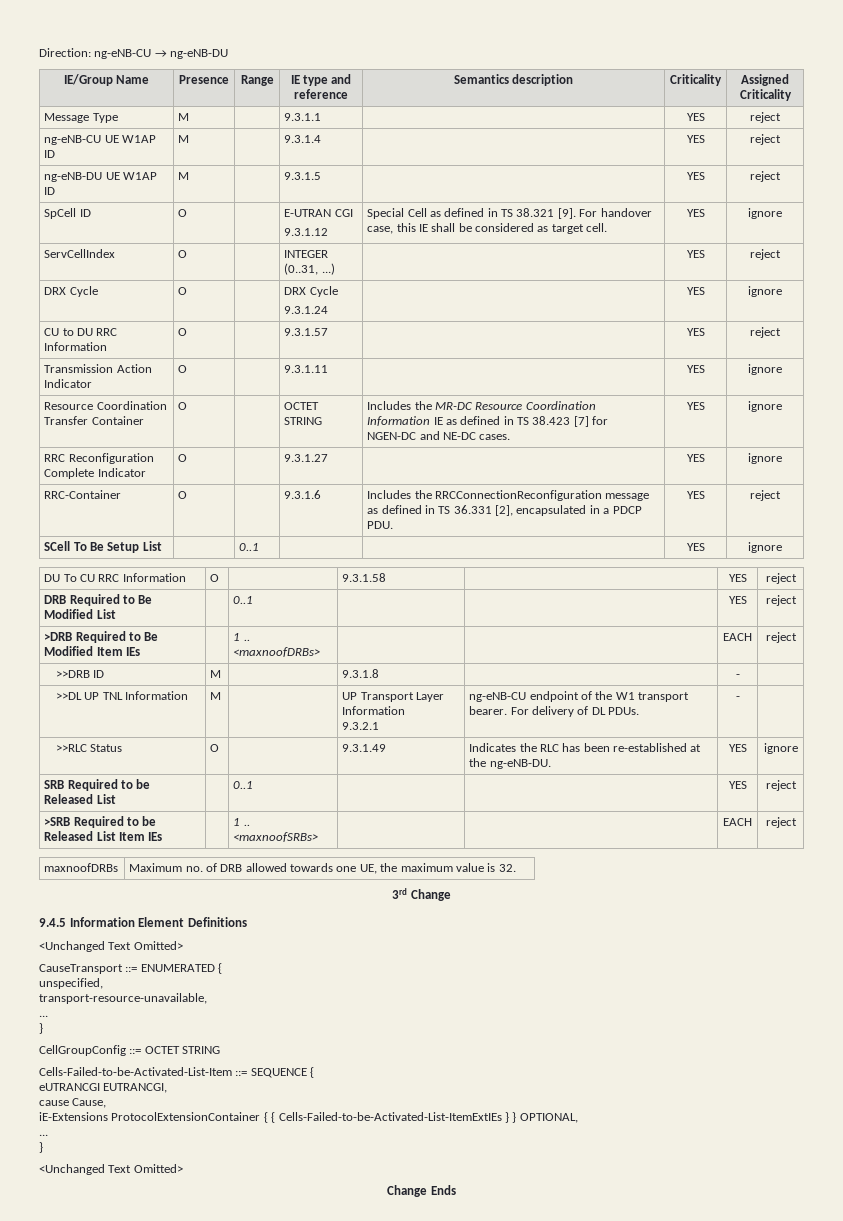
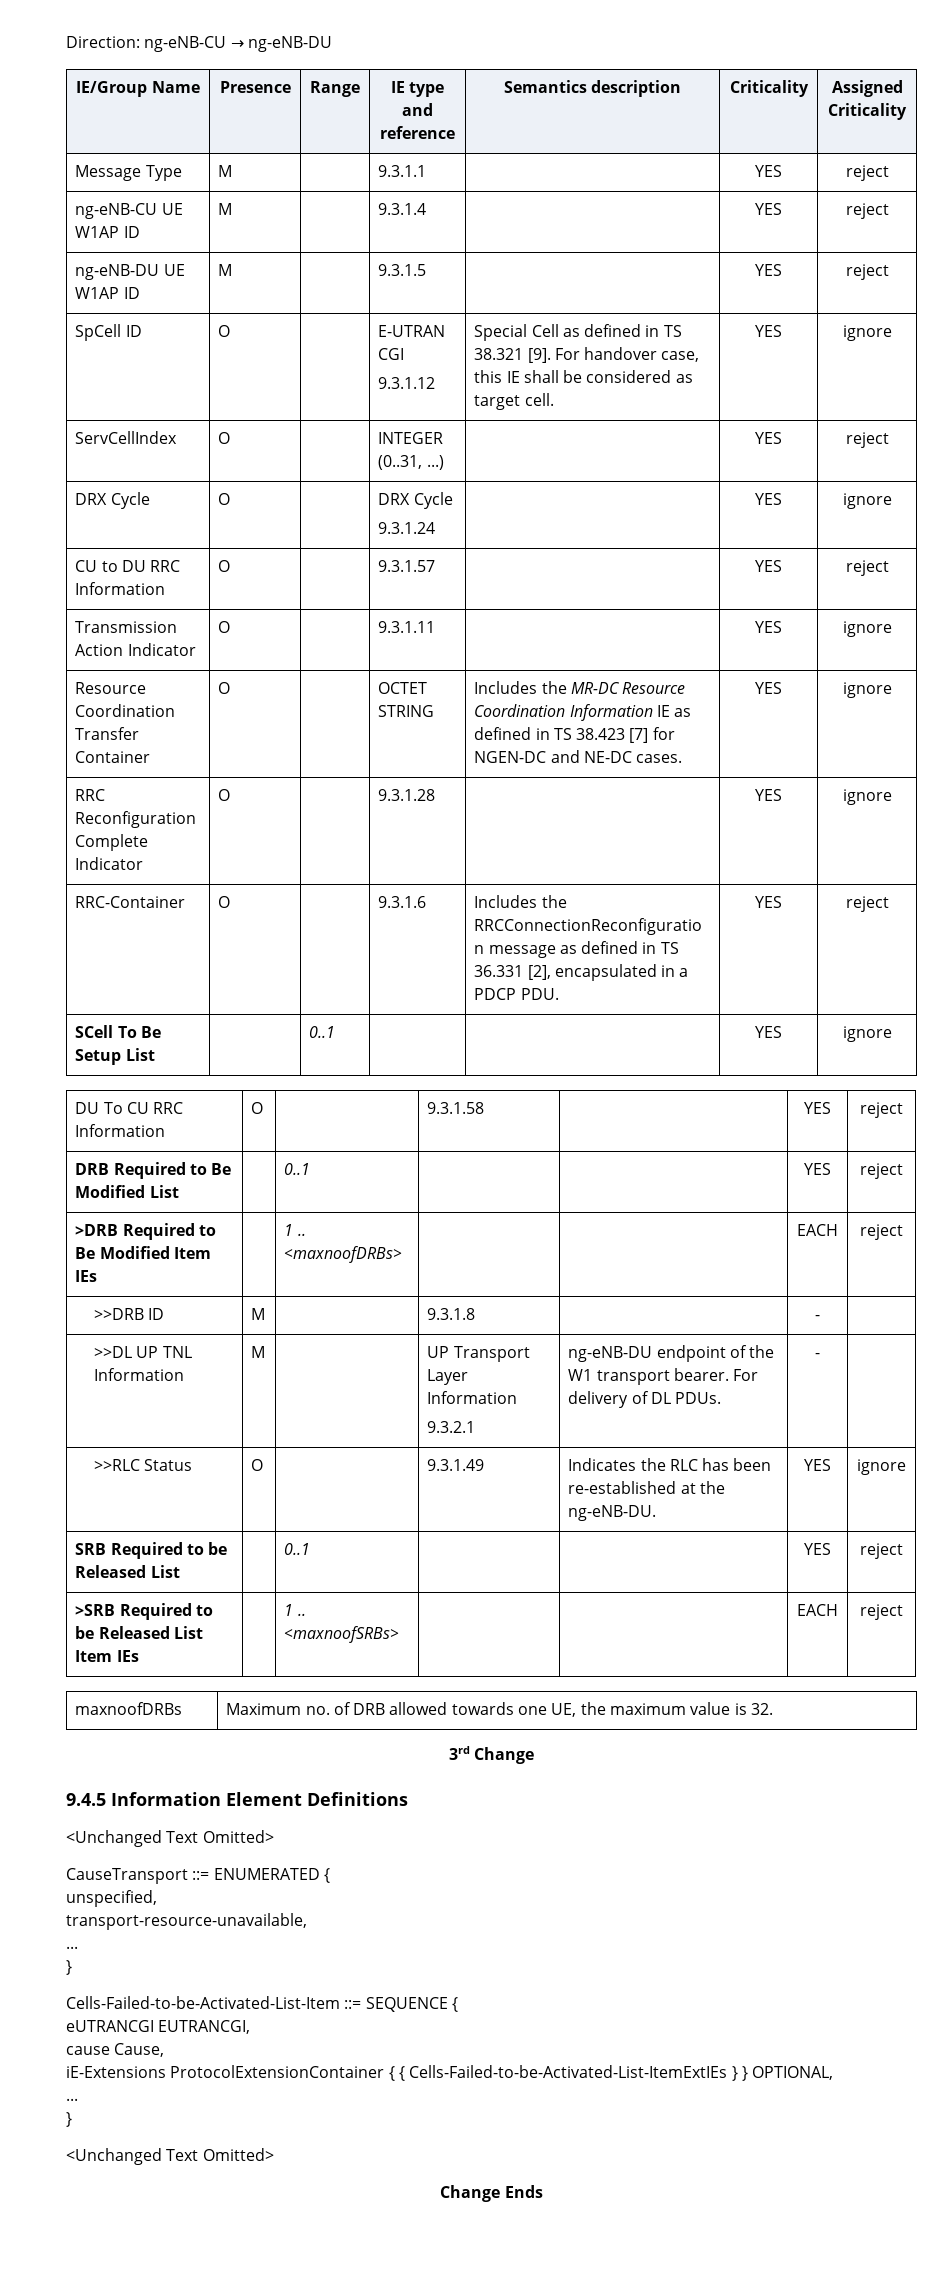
[284,454,329,462] 9.3.1.27 -> [378,789,436,801] 9.3.1.28
[469,692,527,702] ng-eNB-CU -> [568,1346,653,1362] ng-eNB-DU
[39,1045,221,1056] // CellGroupConfig ::= OCTET STRING -> (72, 1967) none

